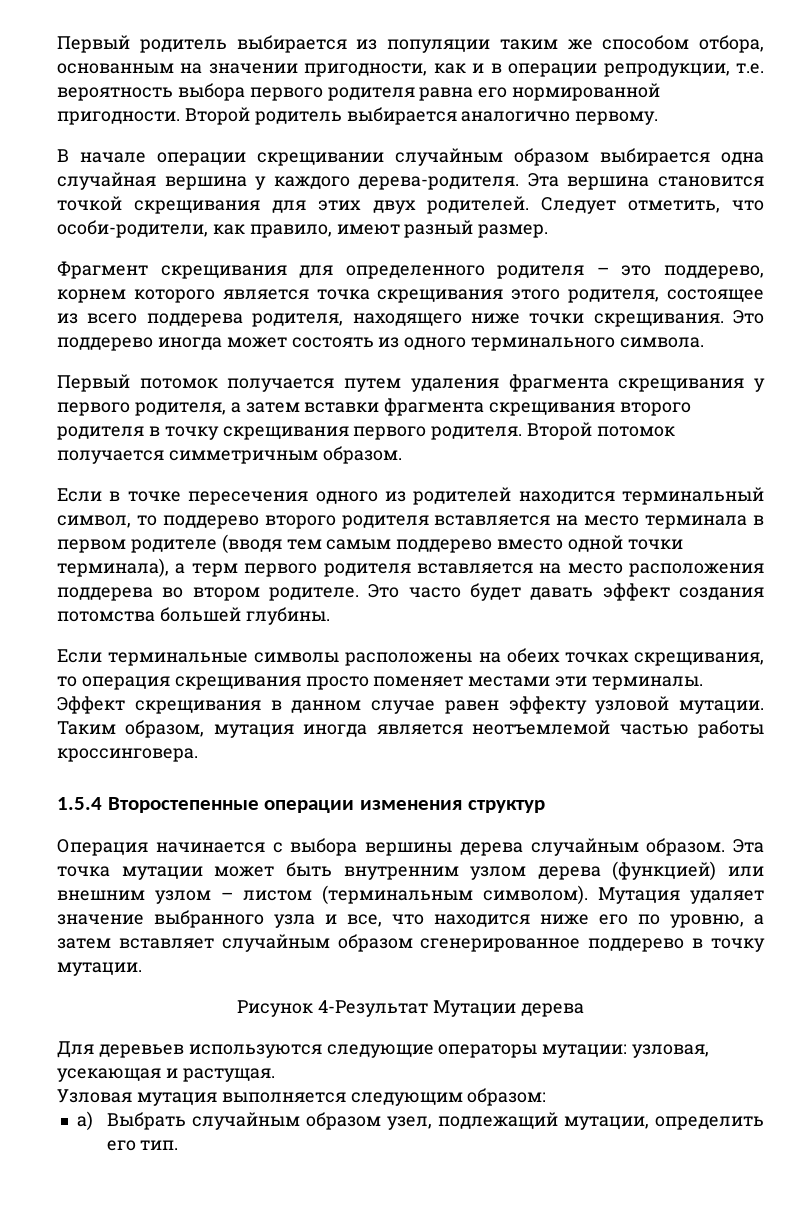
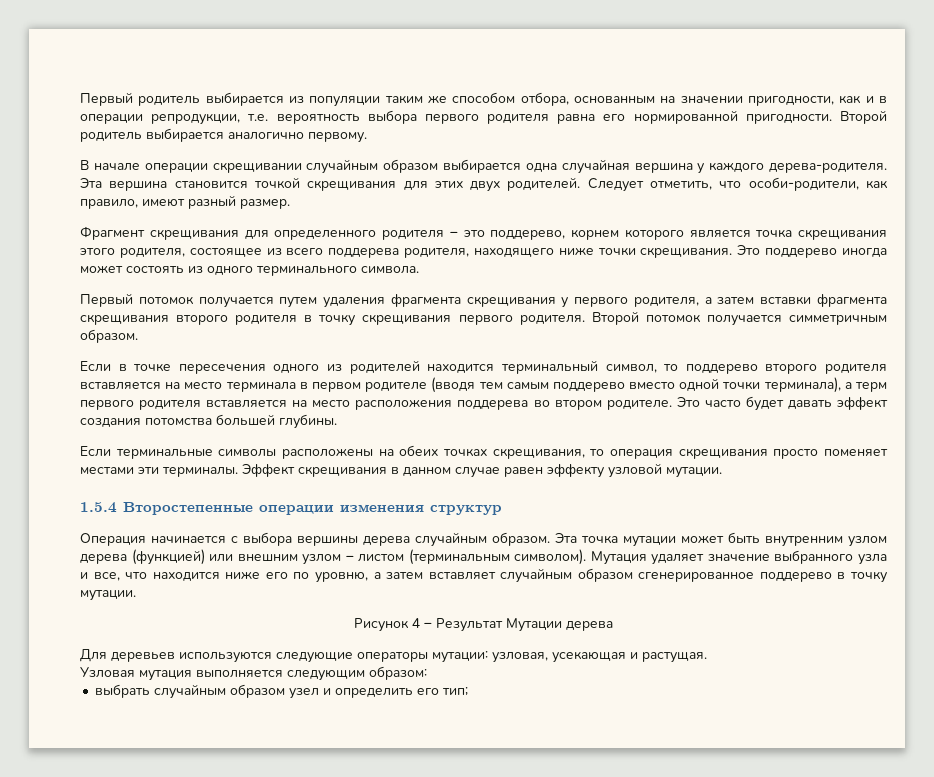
[57,720,765,738] [57,748,198,762] Таким образом, мутация иногда является неотъемлемой частью работы кроссинговера. -> (722, 472) none
[318,1000,429,1017] 4-Результат -> [412,618,503,632] 4 – Результат
[76,1111,649,1131] а) Выбрать случайным образом узел, подлежащий мутации, -> [95,684,332,699] выбрать случайным образом узел и
[140,1140,179,1150] тип. -> [442,687,469,696] тип;

